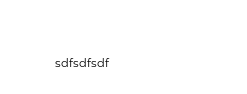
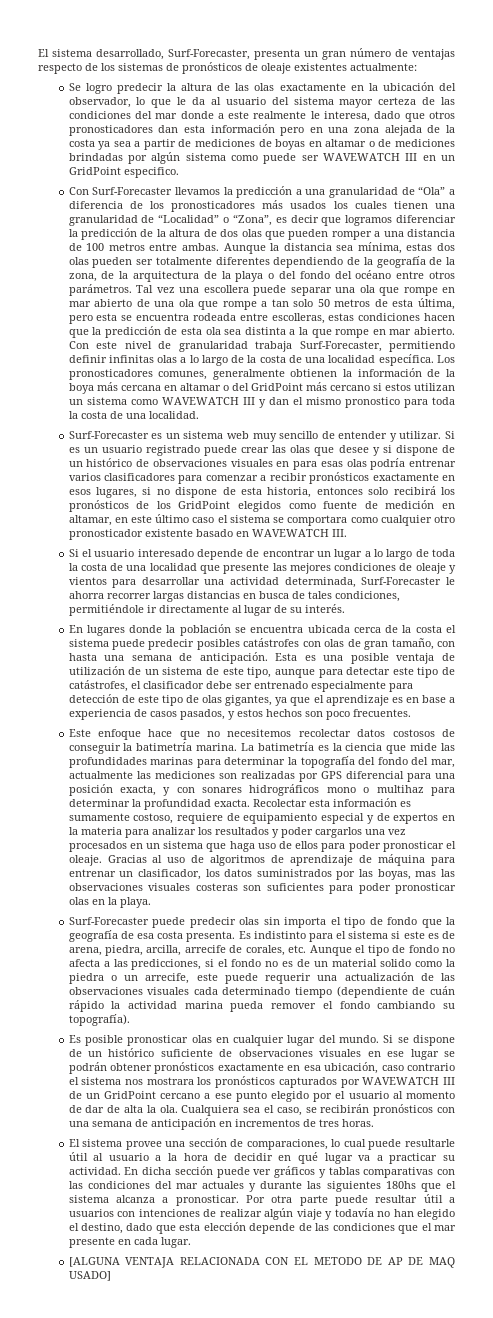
[55,58,110,67] sdfsdfsdf -> [38,48,455,60] [38,62,417,74] [68,82,456,94] [68,97,455,108] [68,111,455,122] [68,124,455,136] [68,139,456,150] [68,152,455,164] [68,167,179,178] [68,186,455,198] [68,200,455,212] [68,214,457,226] [68,228,455,240] [68,242,456,254] [68,256,456,268] [68,270,456,282] [68,284,455,296] [68,298,455,310] [68,313,455,324] [68,326,455,338] [68,341,455,352] [68,354,455,366] [68,368,455,380] [68,382,455,394] [68,397,456,408] [68,411,199,419] [68,431,456,442] [68,445,456,456] [68,458,457,470] [68,472,455,484] [68,486,455,498] [68,500,455,512] [68,514,455,526] [68,529,347,540] [68,549,456,560] [68,563,456,574] [68,577,455,588] [68,591,400,602] [68,604,345,616] [68,624,456,636] [68,638,455,650] [68,652,456,664] [68,666,456,678] [68,680,413,692] [68,694,455,706] [68,709,411,720] [68,729,456,740] [68,742,456,754] [68,756,456,768] [68,771,455,782] [68,784,456,796] [68,798,411,810] [68,813,455,824] [68,827,406,838] [68,841,456,852] [68,854,455,866] [68,869,455,880] [68,883,456,894] [68,897,151,908] [68,917,455,928] [68,930,455,942] [68,945,455,956] [68,959,455,970] [68,972,456,984] [68,986,455,998] [68,1000,455,1012] [68,1014,130,1026] [68,1035,455,1046] [68,1048,455,1060] [68,1062,455,1074] [68,1076,455,1088] [68,1091,455,1102] [68,1104,455,1116] [68,1118,374,1130] [68,1138,456,1150] [68,1152,455,1164] [68,1166,456,1178] [68,1181,456,1192] [68,1194,455,1206] [68,1208,455,1220] [68,1222,456,1234] [68,1237,191,1248] [68,1257,456,1268] [68,1271,111,1281] El sistema desarrollado, Surf-Forecaster, presenta un gran número de ventajas respecto de los sistemas de pronósticos de oleaje existentes actualmente: // Se logro predecir la altura de las olas exactamente en la ubicación del observador, lo que le da al usuario del sistema mayor certeza de las condiciones del mar donde a este realmente le interesa, dado que otros pronosticadores dan esta información pero en una zona alejada de la costa ya sea a partir de mediciones de boyas en altamar o de mediciones brindadas por algún sistema como puede ser WAVEWATCH III en un GridPoint especifico. // Con Surf-Forecaster llevamos la predicción a una granularidad de “Ola” a diferencia de los pronosticadores más usados los cuales tienen una granularidad de “Localidad” o “Zona”, es decir que logramos diferenciar la predicción de la altura de dos olas que pueden romper a una distancia de 100 metros entre ambas. Aunque la distancia sea mínima, estas dos olas pueden ser totalmente diferentes dependiendo de la geografía de la zona, de la arquitectura de la playa o del fondo del océano entre otros parámetros. Tal vez una escollera puede separar una ola que rompe en mar abierto de una ola que rompe a tan solo 50 metros de esta última, pero esta se encuentra rodeada entre escolleras, estas condiciones hacen que la predicción de esta ola sea distinta a la que rompe en mar abierto. Con este nivel de granularidad trabaja Surf-Forecaster, permitiendo definir infinitas olas a lo largo de la costa de una localidad específica. Los pronosticadores comunes, generalmente obtienen la información de la boya más cercana en altamar o del GridPoint más cercano si estos utilizan un sistema como WAVEWATCH III y dan el mismo pronostico para toda la costa de una localidad. // Surf-Forecaster es un sistema web muy sencillo de entender y utilizar. Si es un usuario registrado puede crear las olas que desee y si dispone de un histórico de observaciones visuales en para esas olas podría entrenar varios clasificadores para comenzar a recibir pronósticos exactamente en esos lugares, si no dispone de esta historia, entonces solo recibirá los pronósticos de los GridPoint elegidos como fuente de medición en altamar, en este último caso el sistema se comportara como cualquier otro pronosticador existente basado en WAVEWATCH III. // Si el usuario interesado depende de encontrar un lugar a lo largo de toda la costa de una localidad que presente las mejores condiciones de oleaje y vientos para desarrollar una actividad determinada, Surf-Forecaster le ahorra recorrer largas distancias en busca de tales condiciones, permitiéndole ir directamente al lugar de su interés. // En lugares donde la población se encuentra ubicada cerca de la costa el sistema puede predecir posibles catástrofes con olas de gran tamaño, con hasta una semana de anticipación. Esta es una posible ventaja de utilización de un sistema de este tipo, aunque para detectar este tipo de catástrofes, el clasificador debe ser entrenado especialmente para detección de este tipo de olas gigantes, ya que el aprendizaje es en base a experiencia de casos pasados, y estos hechos son poco frecuentes. // Este enfoque hace que no necesitemos recolectar datos costosos de conseguir la batimetría marina. La batimetría es la ciencia que mide las profundidades marinas para determinar la topografía del fondo del mar, actualmente las mediciones son realizadas por GPS diferencial para una posición exacta, y con sonares hidrográficos mono o multihaz para determinar la profundidad exacta. Recolectar esta información es sumamente costoso, requiere de equipamiento especial y de expertos en la materia para analizar los resultados y poder cargarlos una vez procesados en un sistema que haga uso de ellos para poder pronosticar el oleaje. Gracias al uso de algoritmos de aprendizaje de máquina para entrenar un clasificador, los datos suministrados por las boyas, mas las observaciones visuales costeras son suficientes para poder pronosticar olas en la playa. // Surf-Forecaster puede predecir olas sin importa el tipo de fondo que la geografía de esa costa presenta. Es indistinto para el sistema si este es de arena, piedra, arcilla, arrecife de corales, etc. Aunque el tipo de fondo no afecta a las predicciones, si el fondo no es de un material solido como la piedra o un arrecife, este puede requerir una actualización de las observaciones visuales cada determinado tiempo (dependiente de cuán rápido la actividad marina pueda remover el fondo cambiando su topografía). // Es posible pronosticar olas en cualquier lugar del mundo. Si se dispone de un histórico suficiente de observaciones visuales en ese lugar se podrán obtener pronósticos exactamente en esa ubicación, caso contrario el sistema nos mostrara los pronósticos capturados por WAVEWATCH III de un GridPoint cercano a ese punto elegido por el usuario al momento de dar de alta la ola. Cualquiera sea el caso, se recibirán pronósticos con una semana de anticipación en incrementos de tres horas. // El sistema provee una sección de comparaciones, lo cual puede resultarle útil al usuario a la hora de decidir en qué lugar va a practicar su actividad. En dicha sección puede ver gráficos y tablas comparativas con las condiciones del mar actuales y durante las siguientes 180hs que el sistema alcanza a pronosticar. Por otra parte puede resultar útil a usuarios con intenciones de realizar algún viaje y todavía no han elegido el destino, dado que esta elección depende de las condiciones que el mar presente en cada lugar. // [ALGUNA VENTAJA RELACIONADA CON EL METODO DE AP DE MAQ USADO]

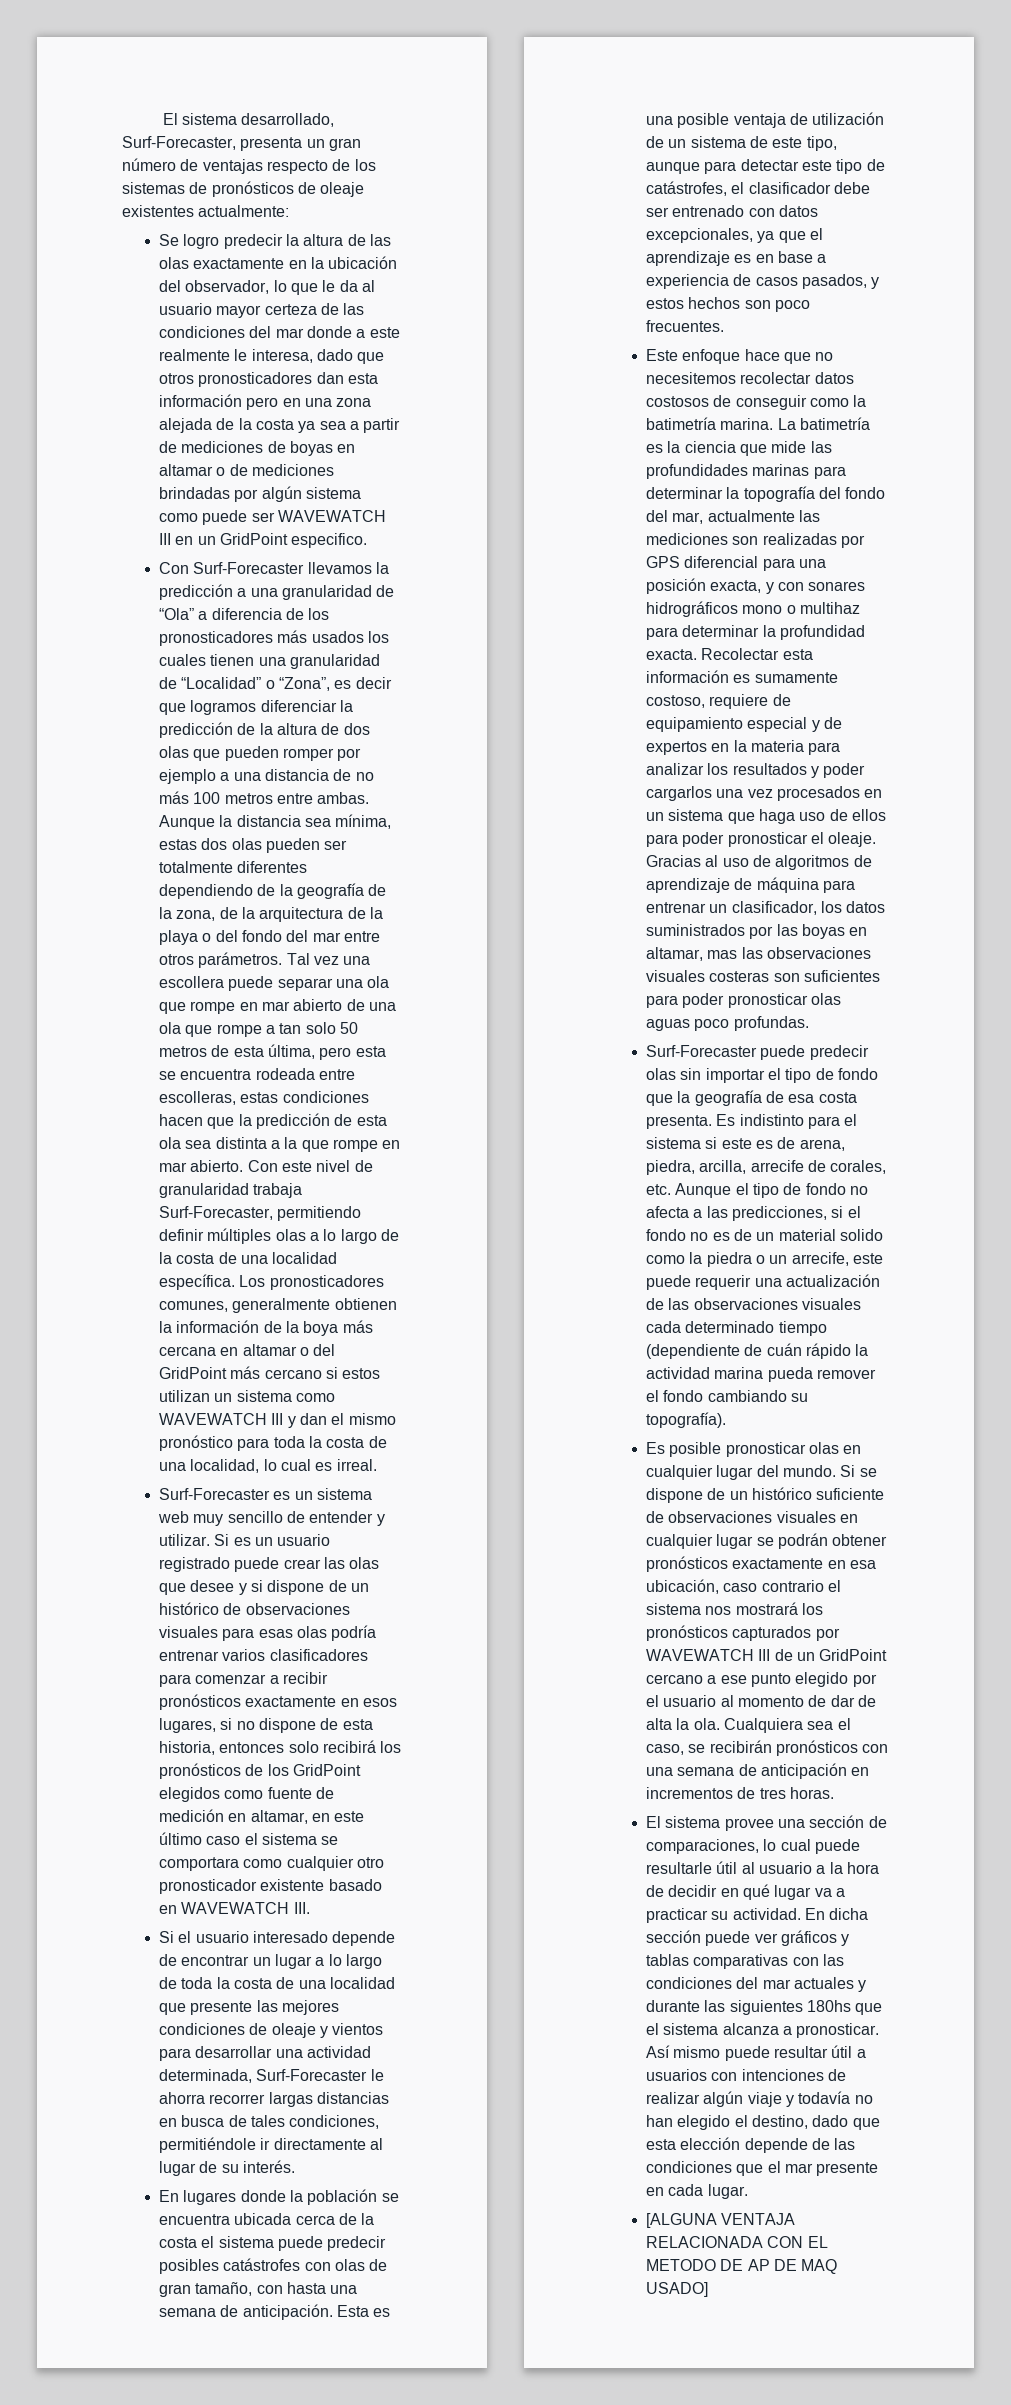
[271,97,334,105] del sistema -> (213, 309) none
(372, 235) none -> [337,748,362,761] [159,769,217,784] por ejemplo
(82, 247) none -> [355,772,374,781] [159,791,190,804] no más
[355,270,392,279] océano -> [312,932,341,942] mar
[108,355,154,363] infinitas -> [207,1228,272,1244] múltiples
[344,397,400,408] pronostico -> [159,1435,234,1451] pronóstico
[148,411,199,419] localidad. -> [190,1459,377,1473] localidad, lo cual es irreal.
[276,461,290,467] en -> (219, 1632) none
[310,681,413,692] [68,694,273,706] especialmente para detección de este tipo de olas gigantes, -> [748,205,818,217] [646,228,754,243] con datos excepcionales,
(121, 748) none -> [809,398,849,407] como
[377,869,411,880] boyas, -> [801,924,868,939] [646,947,704,961] boyas en altamar,
[91,897,151,908] en la playa. -> [646,1016,809,1031] aguas poco profundas.
[284,917,327,928] importa -> [705,1068,765,1083] importar
[387,1051,405,1057] ese -> [646,1534,714,1549] cualquier
[146,1077,194,1085] mostrara -> [735,1602,798,1615] mostrará
[245,1195,328,1206] Por otra parte -> [646,2045,721,2058] Así mismo

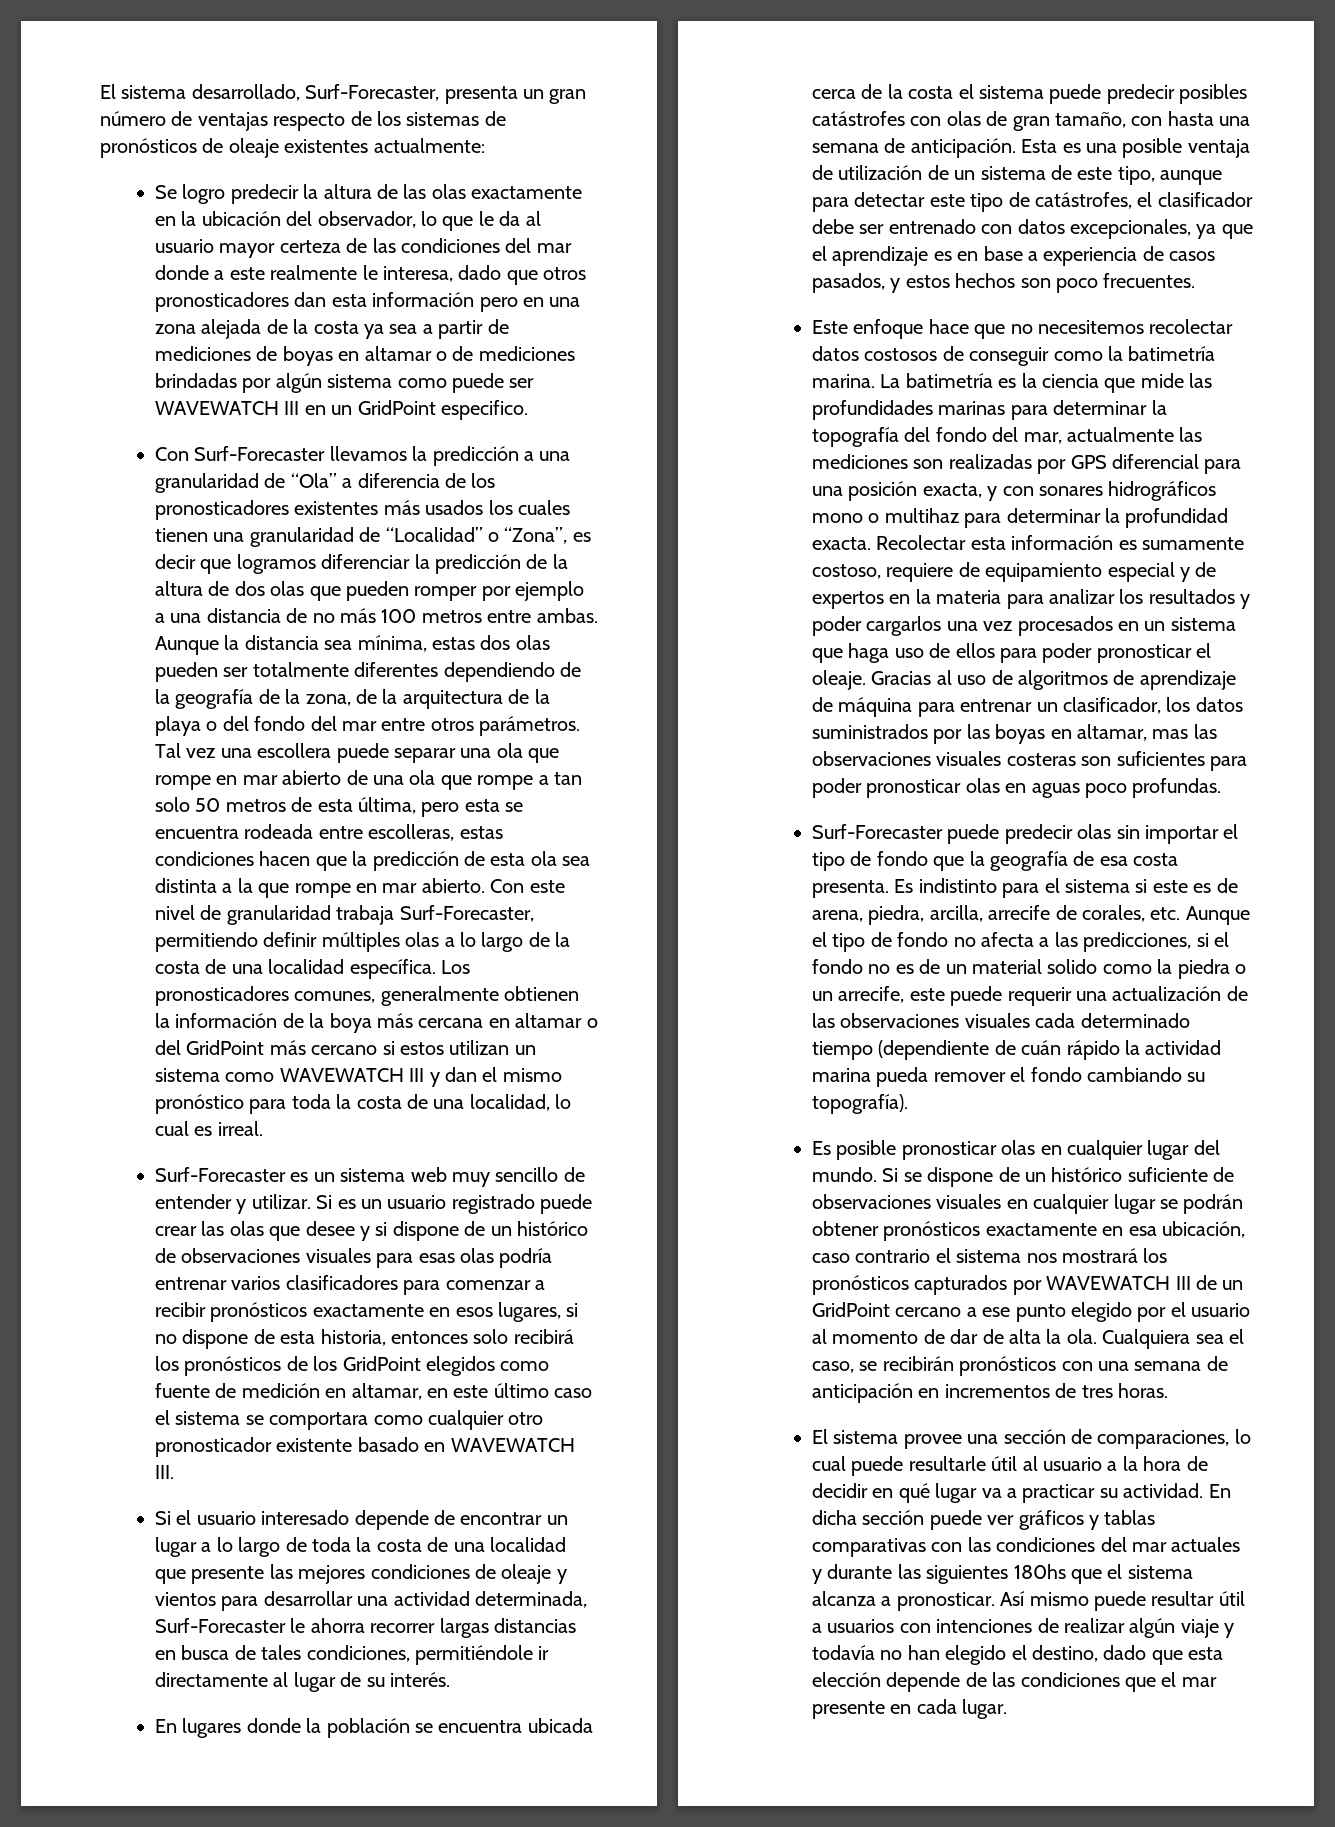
(274, 638) none -> [294,501,379,515] existentes
(841, 999) none -> [1005,783,1027,793] en
[646,2213,796,2228] [646,2236,828,2248] [646,2259,838,2274] [646,2282,709,2297] // [ALGUNA VENTAJA RELACIONADA CON EL METODO DE AP DE MAQ USADO] -> (1008, 1709) none

